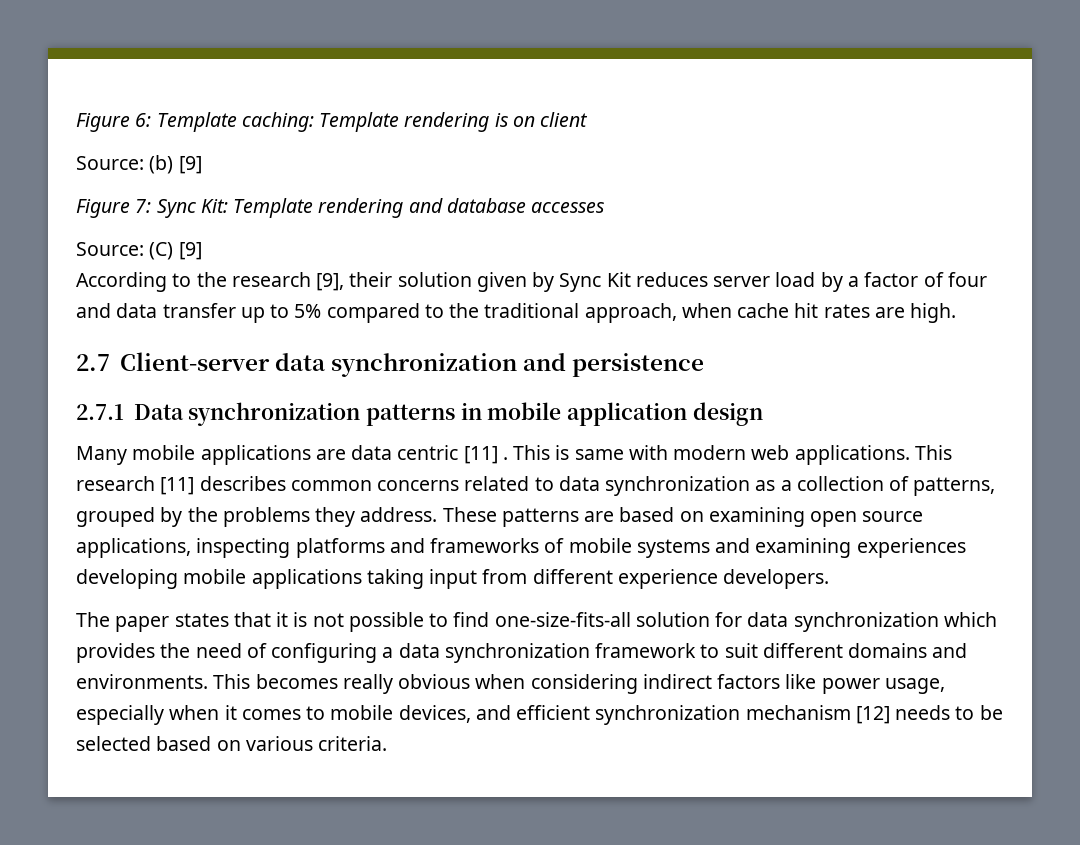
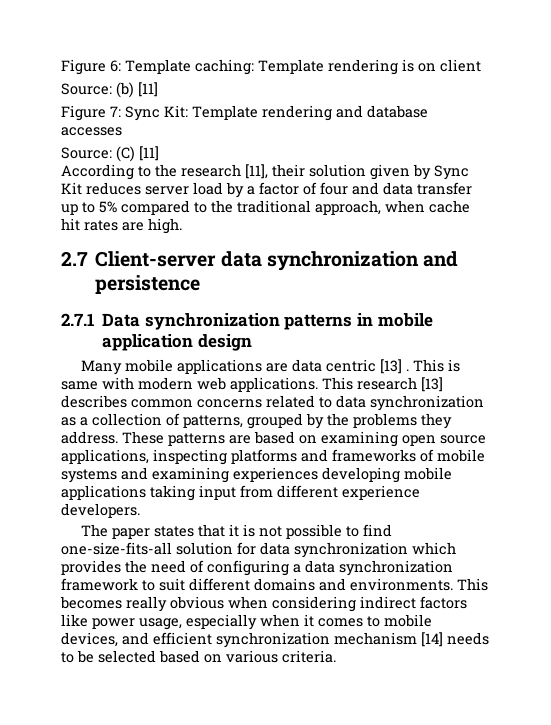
[178,156,202,174] [9] -> [138,82,158,97] [11]
[178,242,202,260] [9] -> [139,146,159,161] [11]
[316,273,345,291] [9], -> [245,164,268,179] [11],
[463,446,498,464] [11] -> [380,359,403,374] [13]
[160,477,195,495] [11] -> [421,377,443,392] [13]
[855,706,890,724] [12] -> [421,632,443,647] [14]

